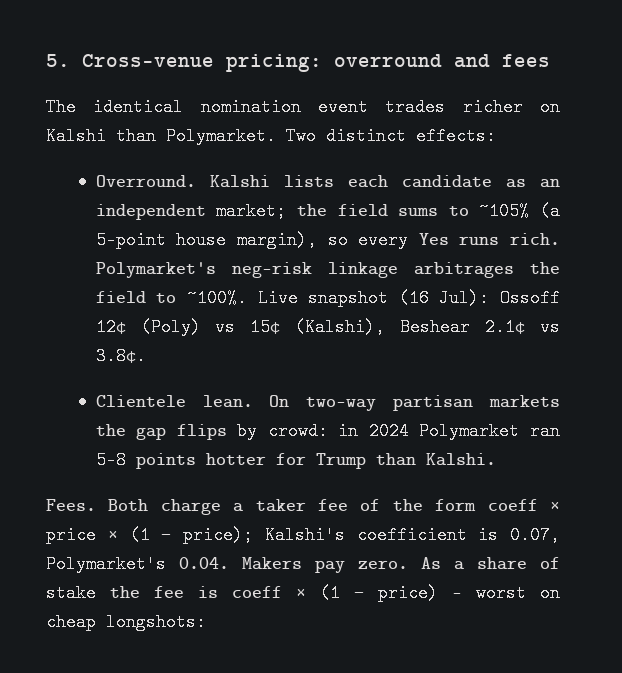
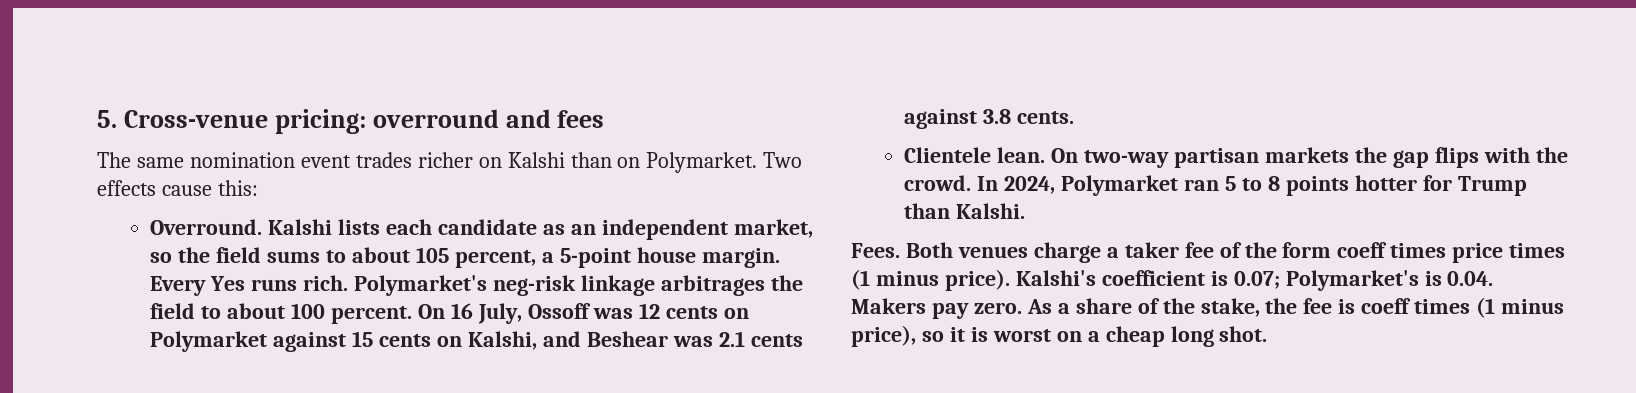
[93,98,184,116] identical -> [136,157,184,168] same
(156, 136) none -> [617,157,641,168] on
[326,127,496,145] distinct effects: -> [97,180,258,196] effects cause this:
[216,202,287,220] market; -> [733,219,813,238] [150,252,173,263] market, so
[479,202,560,220] [95,231,409,249] ~105% (a 5-point house margin), so every -> [352,247,780,268] [150,276,207,296] about 105 percent, a 5-point house margin. Every
[186,289,560,307] [95,318,560,336] [95,347,146,365] ~100%. Live snapshot (16 Jul): Ossoff 12¢ (Poly) vs 15¢ (Kalshi), Beshear 2.1¢ vs 3.8¢. -> [227,303,749,324] [150,331,803,352] [904,109,1075,129] about 100 percent. On 16 July, Ossoff was 12 cents on Polymarket against 15 cents on Kalshi, and Beshear was 2.1 cents against 3.8 cents.
[237,422,560,440] [95,451,126,469] by crowd: in 2024 Polymarket ran 5–8 -> [1483,147,1568,163] [904,175,1281,196] with the crowd. In 2024, Polymarket ran 5 to 8
(149, 505) none -> [957,246,1028,258] venues
[549,502,560,511] [46,526,560,544] [46,555,166,573] × price × (1 − price); Kalshi's coefficient is 0.07, Polymarket's -> [1390,243,1566,263] [851,269,1442,291] times price times (1 minus price). Kalshi's coefficient is 0.07; Polymarket's is
[46,584,96,602] stake -> [1162,298,1260,317] the stake,
[296,584,560,602] [46,613,206,631] × (1 − price) — worst on cheap longshots: -> [1414,297,1565,318] [851,325,1268,347] times (1 minus price), so it is worst on a cheap long shot.

